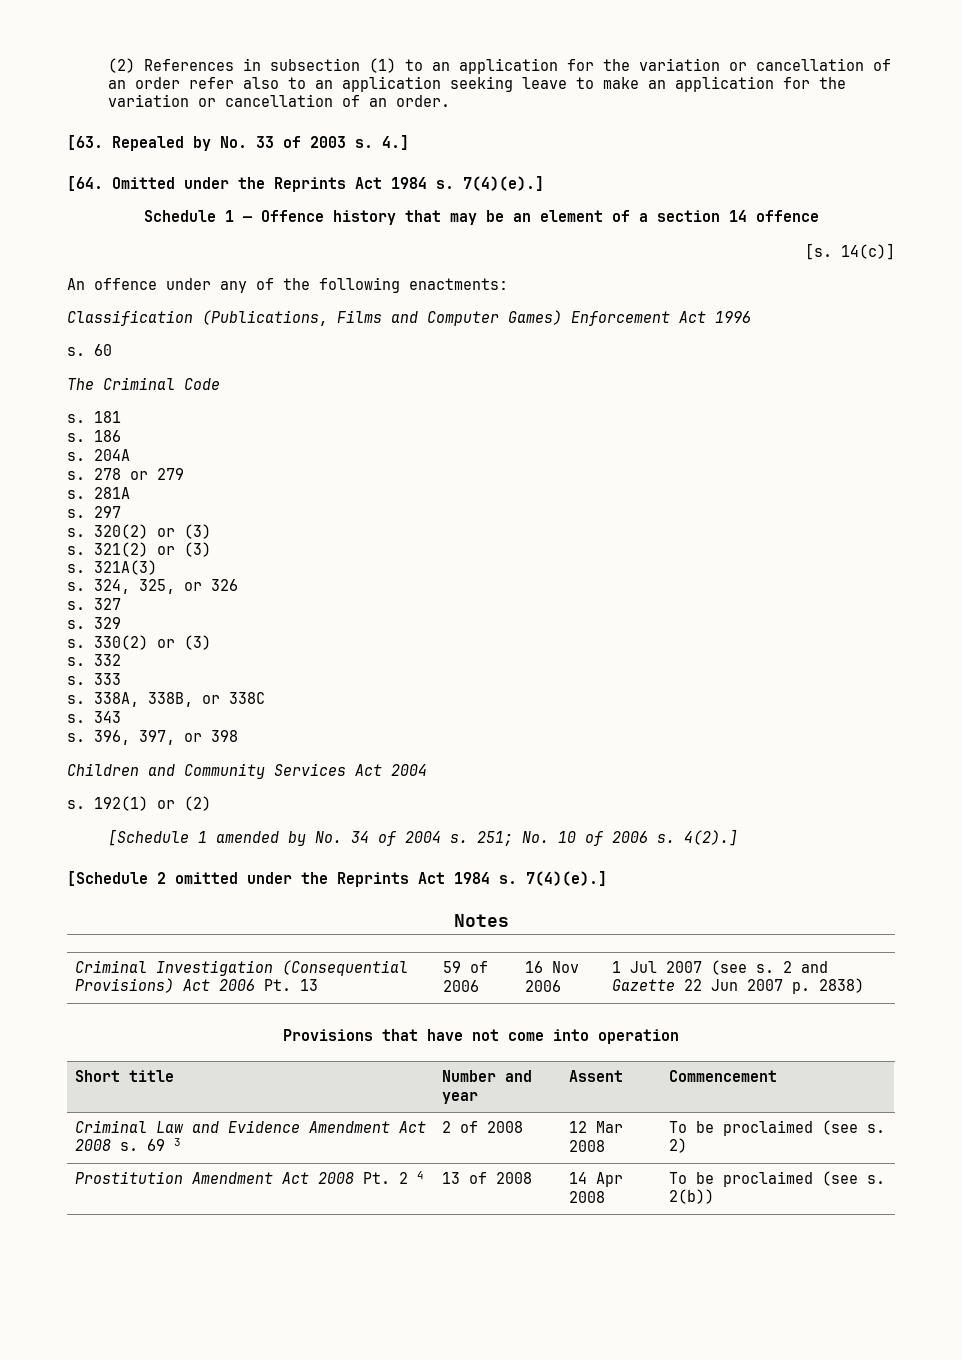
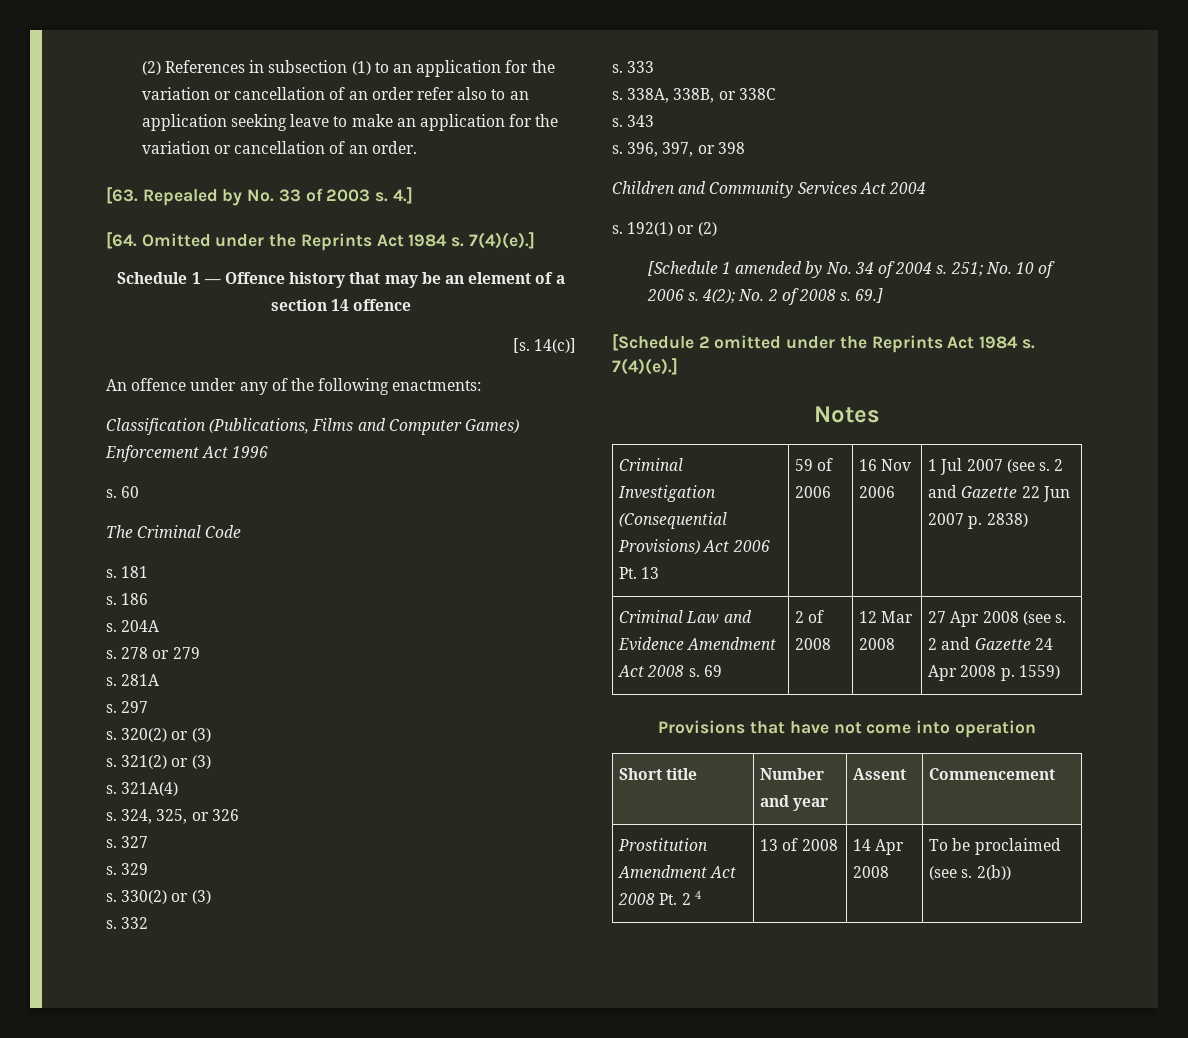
[94,560,157,575] 321A(3) -> [121,782,179,796] 321A(4)
[683,829,738,846] 4(2).] -> [702,288,884,305] 4(2); No. 2 of 2008 s. 69.]
(865, 985) none -> [619,610,752,624] [618,637,777,651] [618,665,722,677] [795,610,825,623] [795,638,832,650] [859,611,914,623] [859,638,896,650] [928,611,1066,627] [928,637,1053,650] [928,665,1060,681] // Criminal Law and Evidence Amendment Act 2008 s. 69 | 2 of 2008 | 12 Mar 2008 | 27 Apr 2008 (see s. 2 and Gazette 24 Apr 2008 p. 1559)
[75,1120,427,1133] [75,1138,182,1151] [442,1121,524,1133] [569,1121,624,1133] [569,1140,606,1152] [669,1120,886,1136] [669,1138,688,1153] // Criminal Law and Evidence Amendment Act 2008 s. 69 3 | 2 of 2008 | 12 Mar 2008 | To be proclaimed (see s. 2) -> (1056, 774) none

